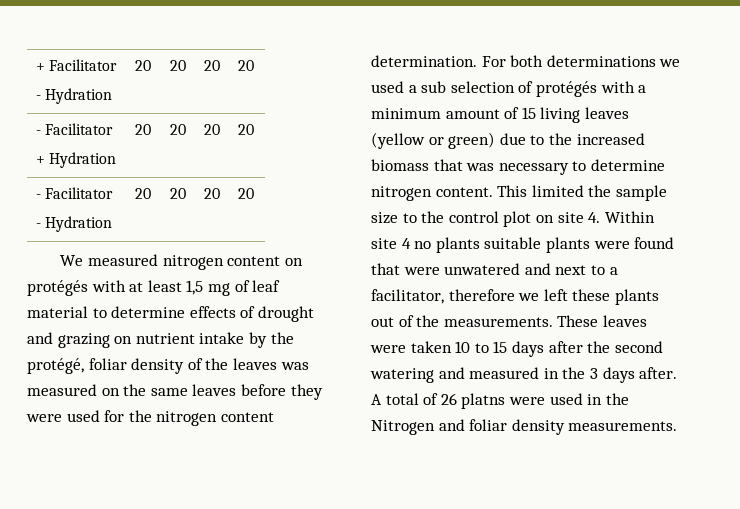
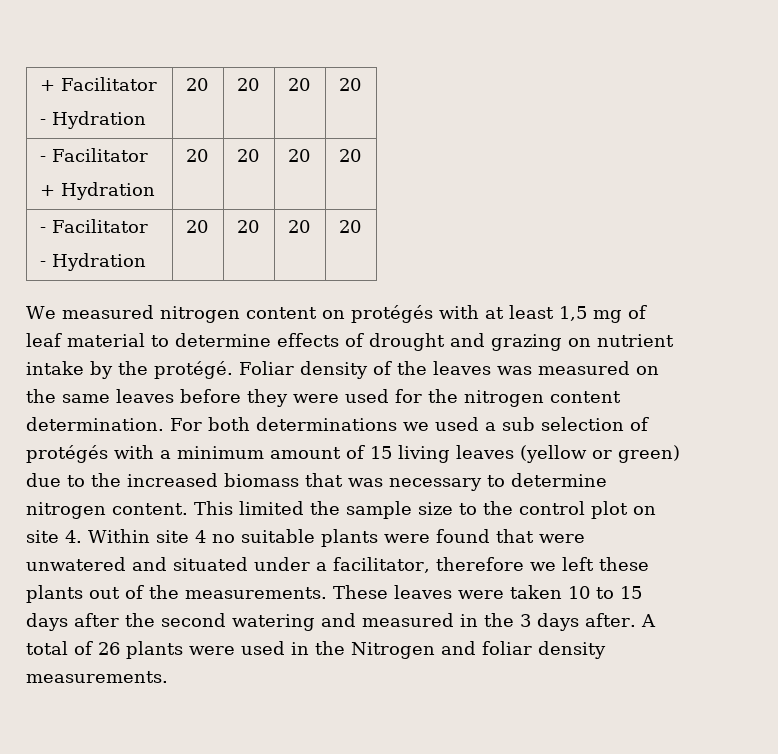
[27,358,127,374] protégé, foliar -> [154,361,294,379] protégé. Foliar
[435,237,480,253] plants -> (235, 538) none
[555,265,605,275] next to -> [173,557,310,571] situated under
[461,393,506,409] platns -> [126,641,183,659] plants

